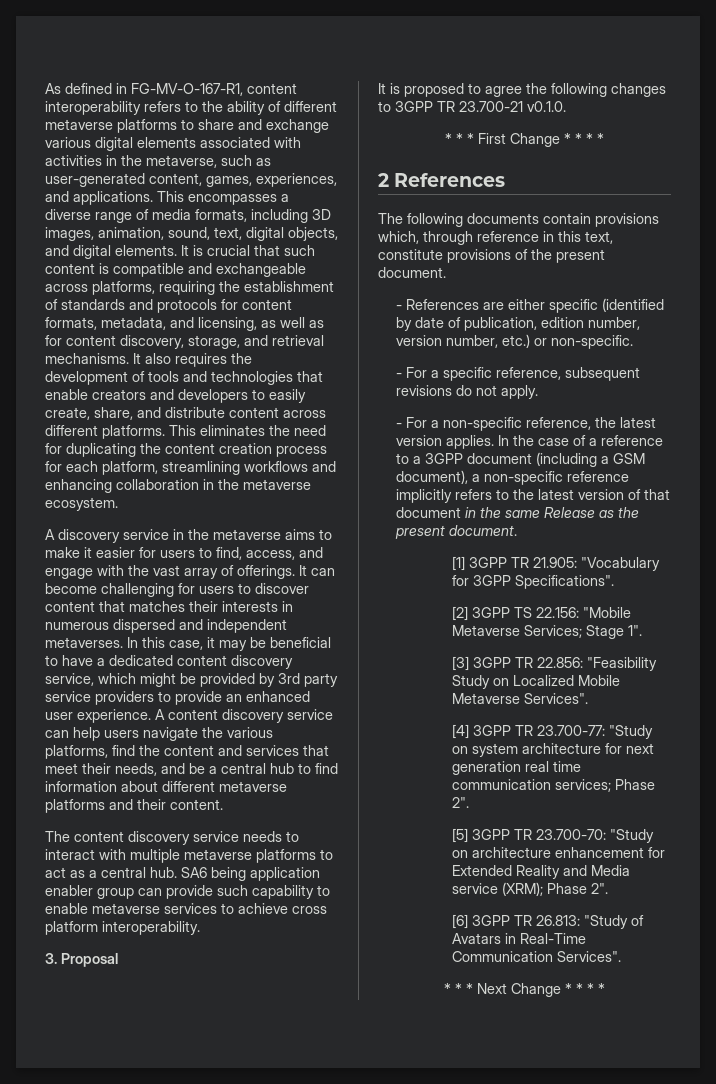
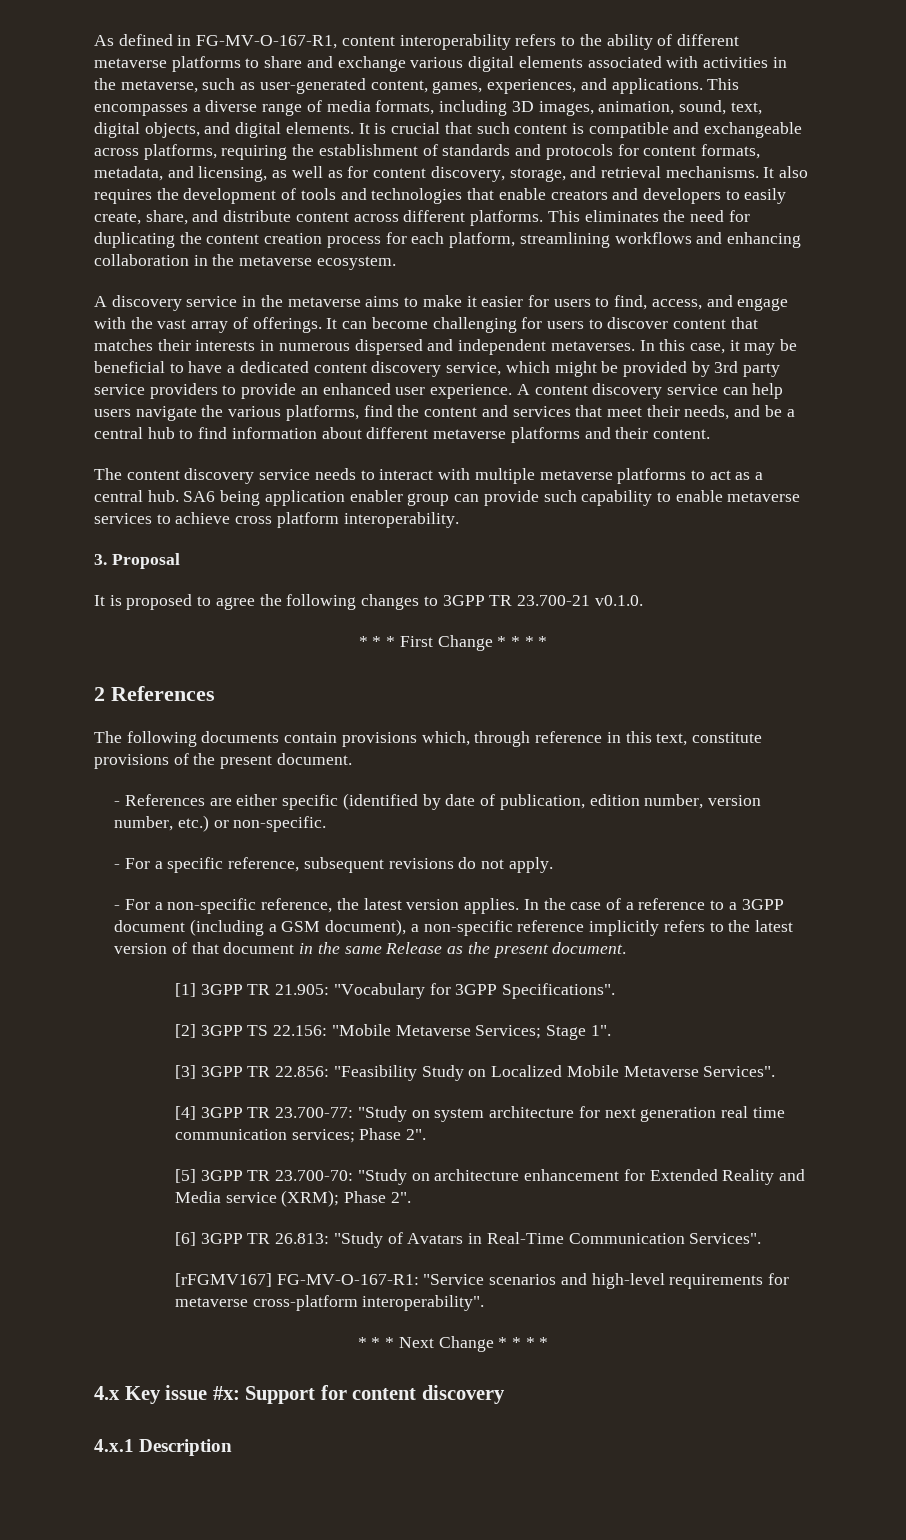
(621, 956) none -> [174,1273,790,1289] [174,1295,485,1311] // [rFGMV167] FG-MV-O-167-R1: "Service scenarios and high-level requirements for metaverse cross-platform interoperability".
(605, 988) none -> [94,1385,505,1404] [94,1439,233,1456] // 4.x Key issue #x: Support for content discovery // 4.x.1 Description

